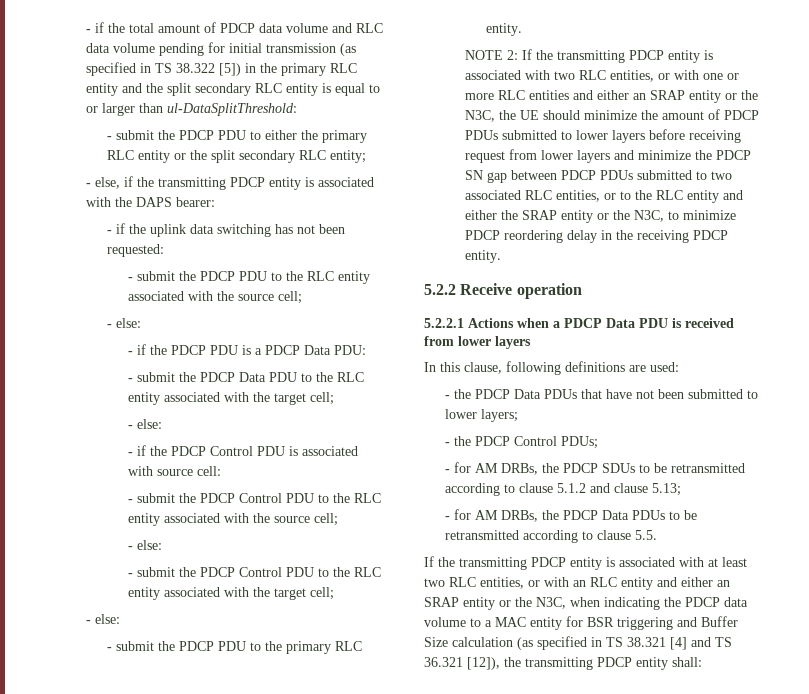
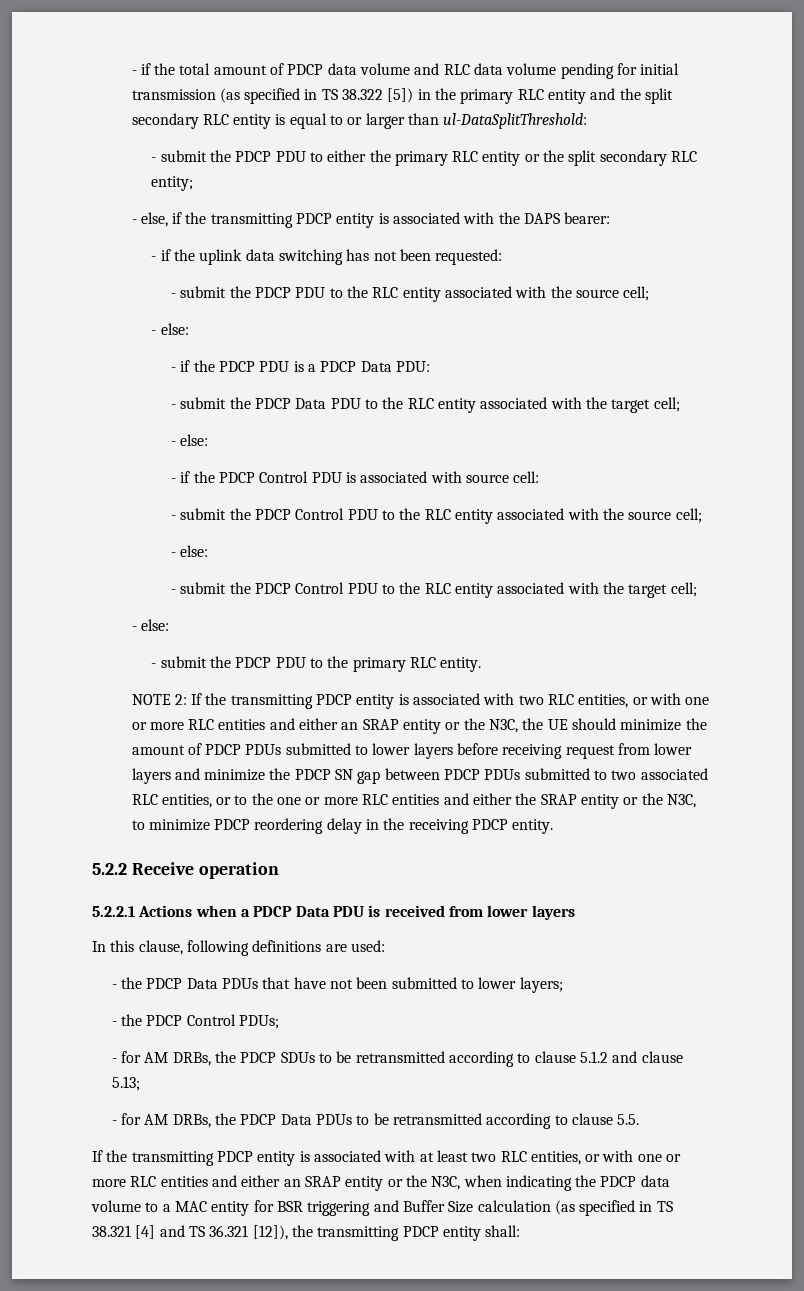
[656,190,720,203] RLC entity -> [277,794,440,805] one or more RLC entities
[573,577,653,590] an RLC entity -> [637,1154,682,1162] [92,1176,208,1187] one or more RLC entities

